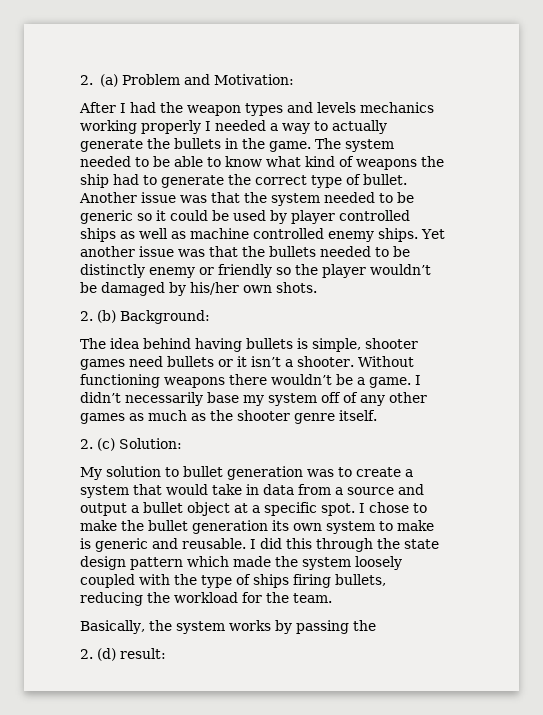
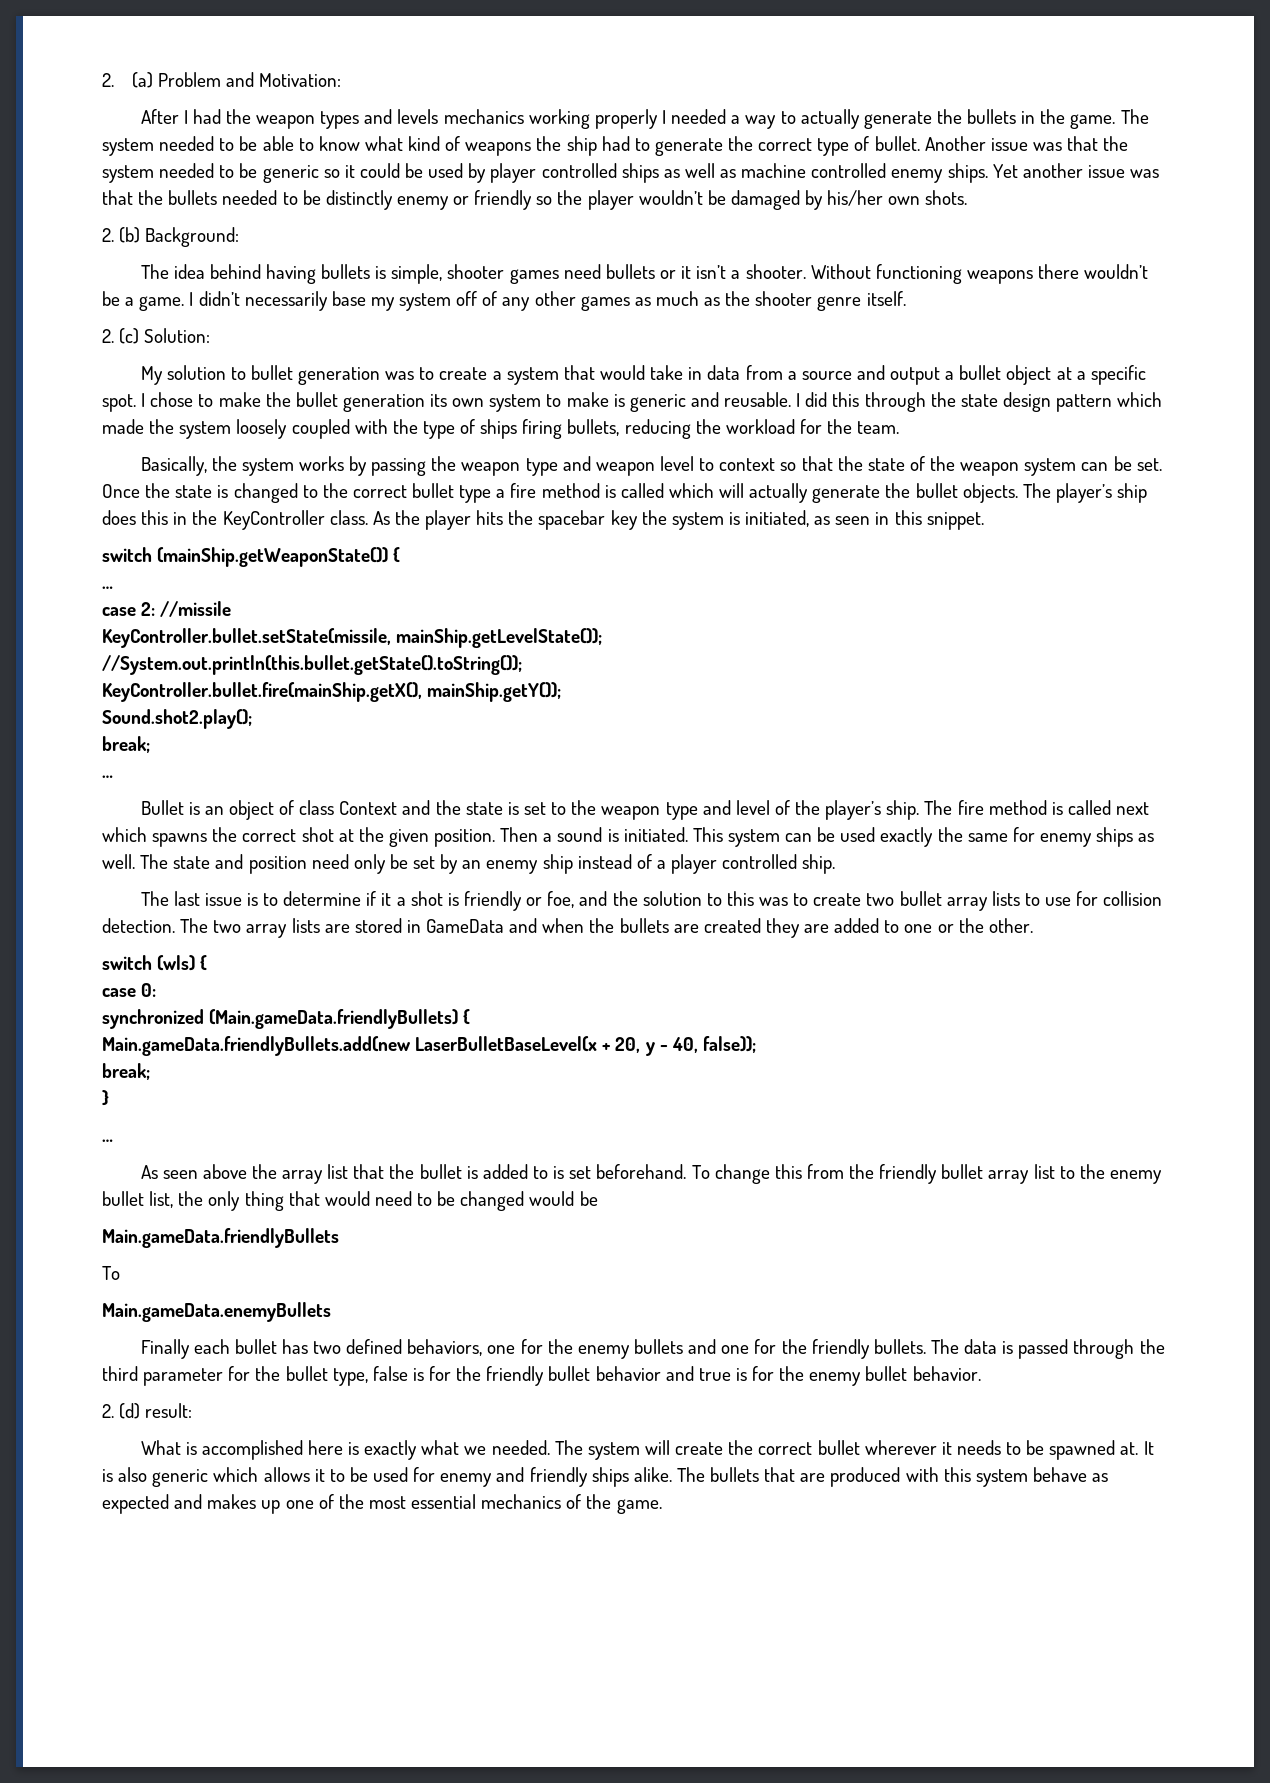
[80,648,166,661] // 2. (d) result: -> [461,456,1162,476] [102,483,1148,503] [102,510,984,530] [102,547,401,567] [102,586,113,589] [102,601,232,617] [102,628,603,648] [102,655,522,675] [102,682,562,702] [102,709,252,729] [102,736,150,753] [102,775,113,778] [140,800,1150,820] [102,827,1155,847] [102,854,836,874] [140,891,1163,911] [102,918,1033,938] [102,955,208,971] [102,983,157,997] [102,1009,471,1029] [102,1036,756,1056] [102,1063,150,1080] [102,1090,109,1106] [102,1139,113,1142] [140,1164,1162,1184] [102,1191,598,1211] [102,1228,339,1248] [102,1266,120,1280] [102,1302,331,1322] [140,1339,1165,1359] [102,1366,981,1386] [102,1403,193,1419] [140,1440,1154,1460] [102,1467,1109,1487] [102,1494,662,1514] weapon type and weapon level to context so that the state of the weapon system can be set. Once the state is changed to the correct bullet type a fire method is called which will actually generate the bullet objects. The player’s ship does this in the KeyController class. As the player hits the spacebar key the system is initiated, as seen in this snippet. // switch (mainShip.getWeaponState()) { // … // case 2: //missile // KeyController.bullet.setState(missile, mainShip.getLevelState()); // //System.out.println(this.bullet.getState().toString()); // KeyController.bullet.fire(mainShip.getX(), mainShip.getY()); // Sound.shot2.play(); // break; // … // Bullet is an object of class Context and the state is set to the weapon type and level of the player’s ship. The fire method is called next which spawns the correct shot at the given position. Then a sound is initiated. This system can be used exactly the same for enemy ships as well. The state and position need only be set by an enemy ship instead of a player controlled ship. // The last issue is to determine if it a shot is friendly or foe, and the solution to this was to create two bullet array lists to use for collision detection. The two array lists are stored in GameData and when the bullets are created they are added to one or the other. // switch (wls) { // case 0: // synchronized (Main.gameData.friendlyBullets) { // Main.gameData.friendlyBullets.add(new LaserBulletBaseLevel(x + 20, y - 40, false)); // break; // } // … // As seen above the array list that the bullet is added to is set beforehand. To change this from the friendly bullet array list to the enemy bullet list, the only thing that would need to be changed would be // Main.gameData.friendlyBullets // To // Main.gameData.enemyBullets // Finally each bullet has two defined behaviors, one for the enemy bullets and one for the friendly bullets. The data is passed through the third parameter for the bullet type, false is for the friendly bullet behavior and true is for the enemy bullet behavior. // 2. (d) result: // What is accomplished here is exactly what we needed. The system will create the correct bullet wherever it needs to be spawned at. It is also generic which allows it to be used for enemy and friendly ships alike. The bullets that are produced with this system behave as expected and makes up one of the most essential mechanics of the game.

